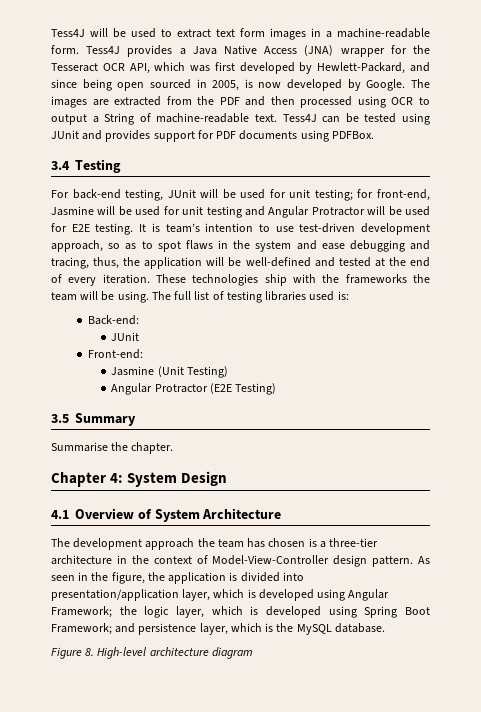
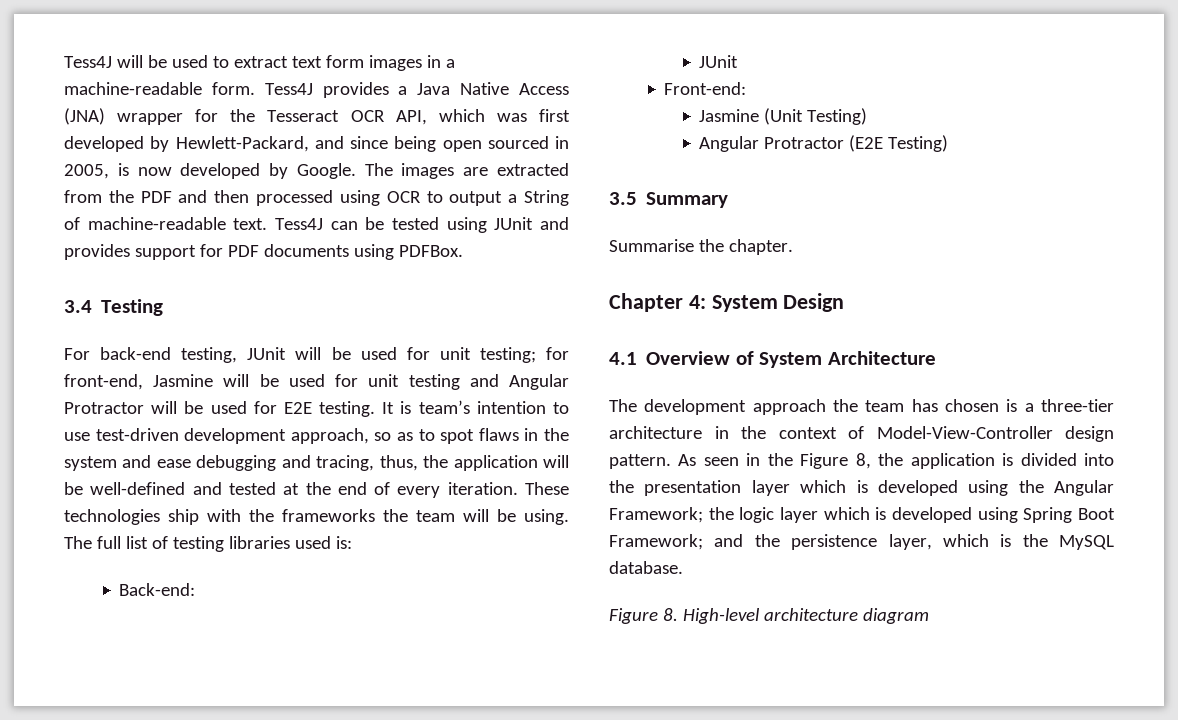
[111,572,145,584] figure, -> [800,453,871,469] Figure 8,
[51,589,346,601] presentation/application layer, which is developed using -> [609,480,1044,496] the presentation layer which is developed using the
[175,606,204,618] layer, -> [780,507,818,523] layer
(136, 628) none -> [754,534,780,547] the

